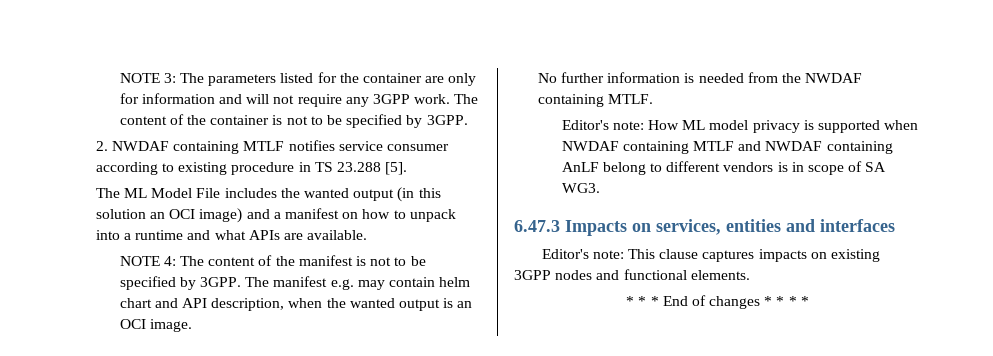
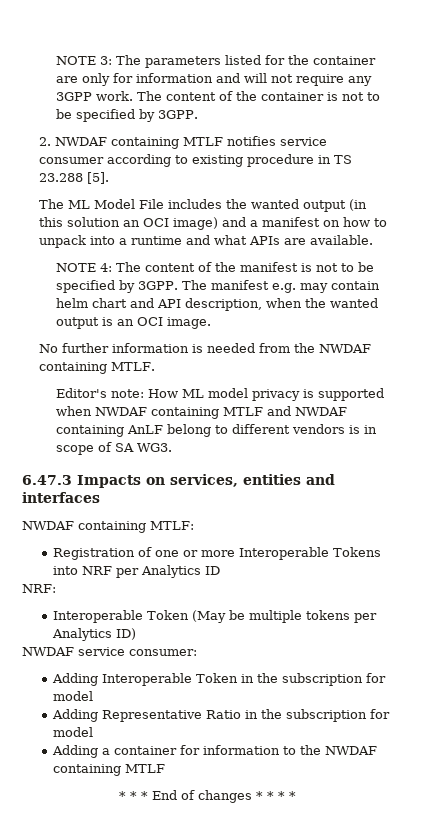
[541,249,880,262] [514,269,750,280] Editor's note: This clause captures impacts on existing 3GPP nodes and functional elements. -> [22,521,194,533] [53,547,382,560] [53,565,221,578] [22,584,56,593] [53,610,378,623] [52,628,137,641] [22,647,197,656] [52,673,387,686] [53,691,94,701] [52,709,391,722] [53,727,94,737] [52,745,378,758] [53,764,166,776] NWDAF containing MTLF: // Registration of one or more Interoperable Tokens into NRF per Analytics ID // NRF: // Interoperable Token (May be multiple tokens per Analytics ID) // NWDAF service consumer: // Adding Interoperable Token in the subscription for model // Adding Representative Ratio in the subscription for model // Adding a container for information to the NWDAF containing MTLF

